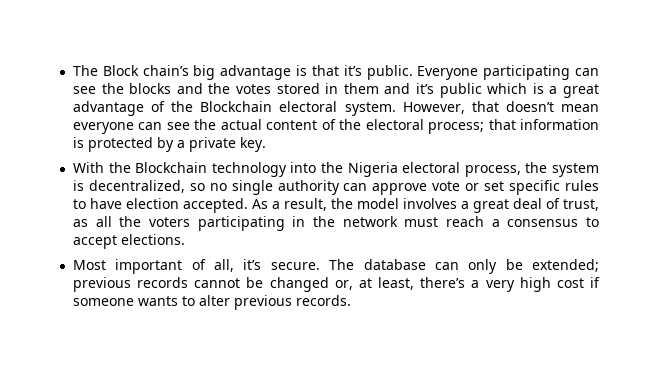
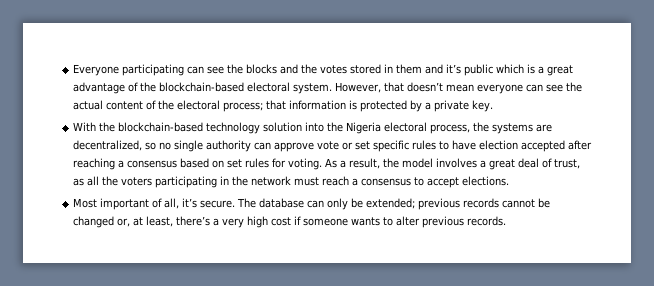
[72,65,413,80] The Block chain’s big advantage is that it’s public. -> (72, 70) none
[200,101,273,112] Blockchain -> [158,82,244,92] blockchain-based
[135,162,287,177] Blockchain technology -> [117,122,302,134] blockchain-based technology solution
[552,163,599,177] [72,180,84,191] system is -> [491,123,552,134] systems are
[182,198,248,213] accepted. -> [520,140,592,152] [72,158,322,170] accepted after reaching a consensus based on set rules for voting.

